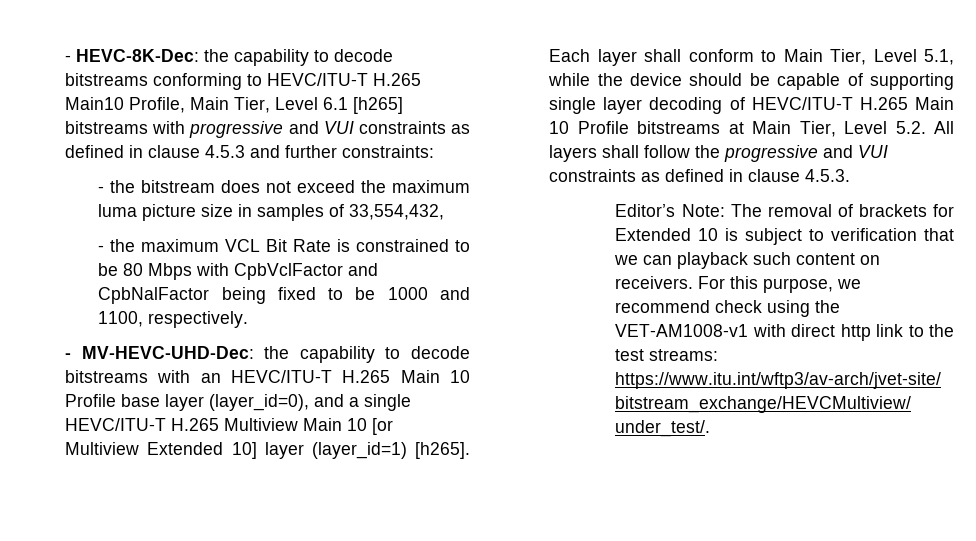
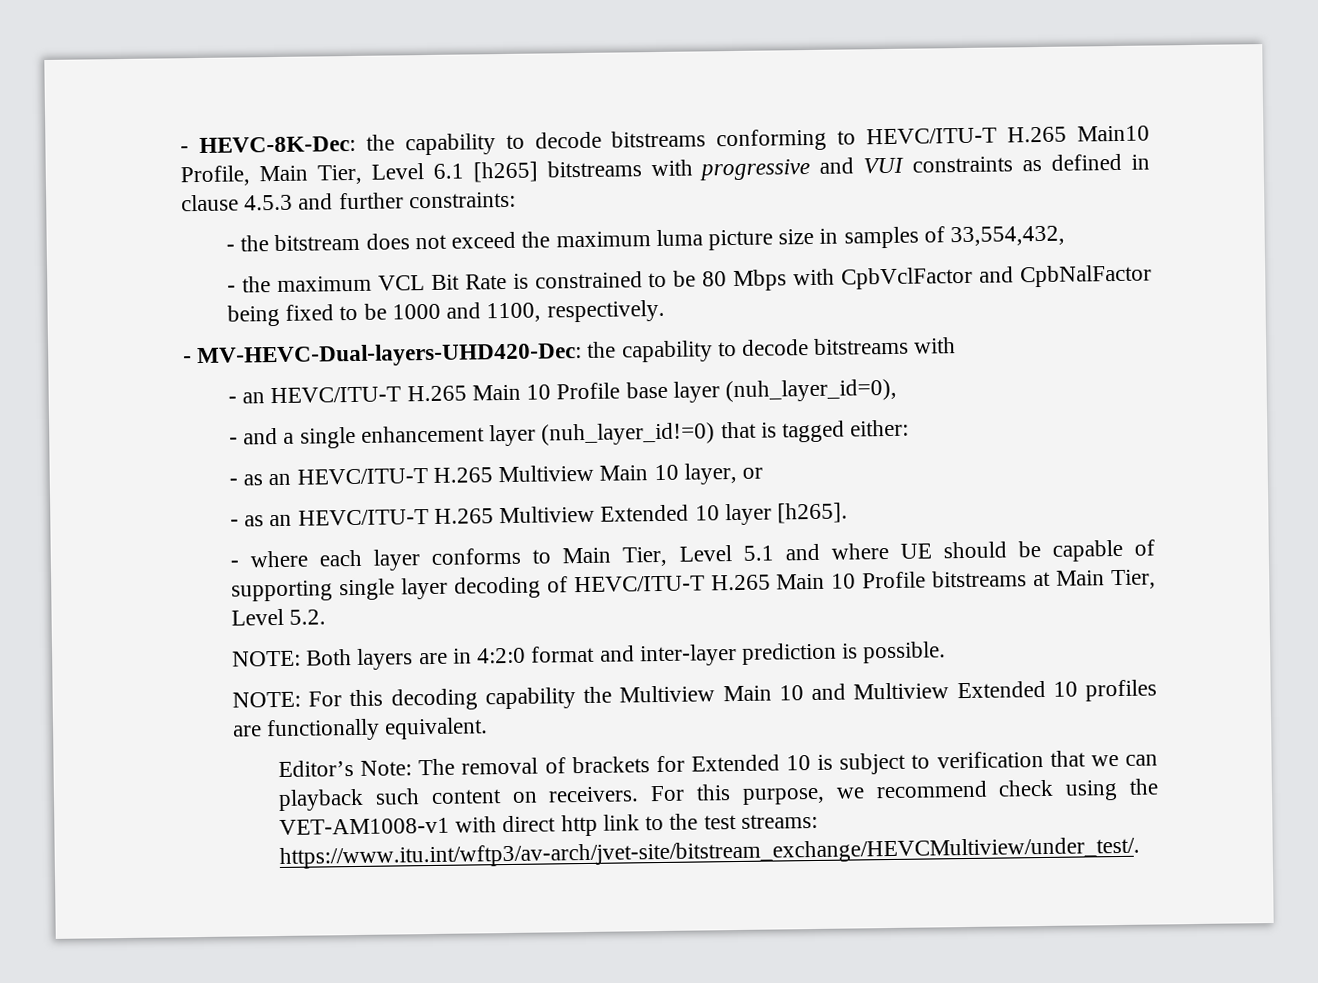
[81,346,254,359] MV-HEVC-UHD-Dec: -> [197,341,583,369] MV-HEVC-Dual-layers-UHD420-Dec:
(191, 376) none -> [228,396,238,404] // -
[209,394,310,411] (layer_id=0), -> [724,378,897,403] [229,437,239,445] (nuh_layer_id=0), // -
(412, 402) none -> [360,419,910,447] [229,473,292,486] enhancement layer (nuh_layer_id!=0) that is tagged either: // - as an
[372,418,394,435] [65,442,471,459] [549,49,954,66] [548,73,682,86] [or Multiview Extended 10] layer (layer_id=1) [h265]. Each layer shall conform to Main Tier, Level 5.1, while the device -> [683,462,763,485] [230,502,848,527] [230,542,932,571] layer, or // - as an HEVC/ITU-T H.265 Multiview Extended 10 layer [h265]. // - where each layer conforms to Main Tier, Level 5.1 and where UE
[934,121,954,134] [549,145,889,162] [549,169,851,182] All layers shall follow the progressive and VUI constraints as defined in clause 4.5.3. -> [232,641,947,670] [232,679,1157,711] [233,717,489,742] // NOTE: Both layers are in 4:2:0 format and inter-layer prediction is possible. // NOTE: For this decoding capability the Multiview Main 10 and Multiview Extended 10 profiles are functionally equivalent.

